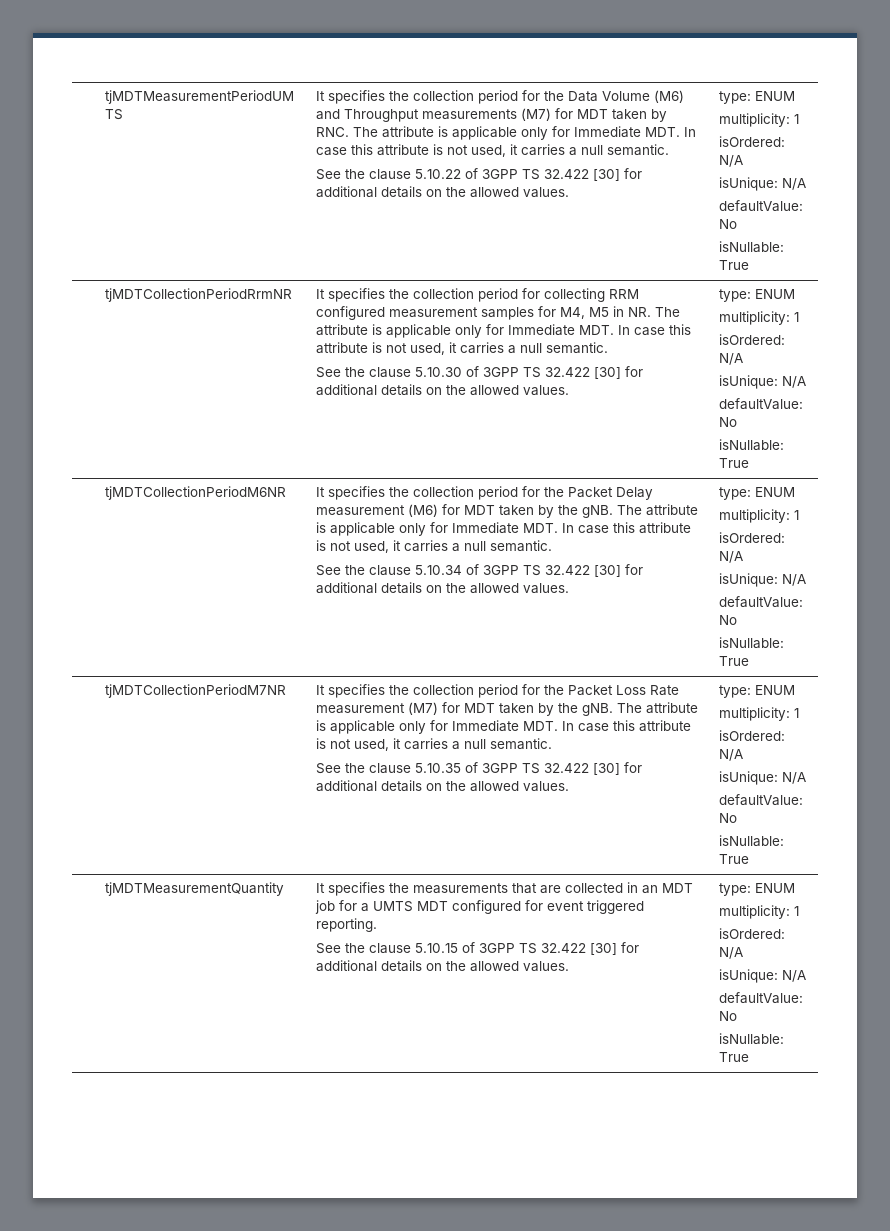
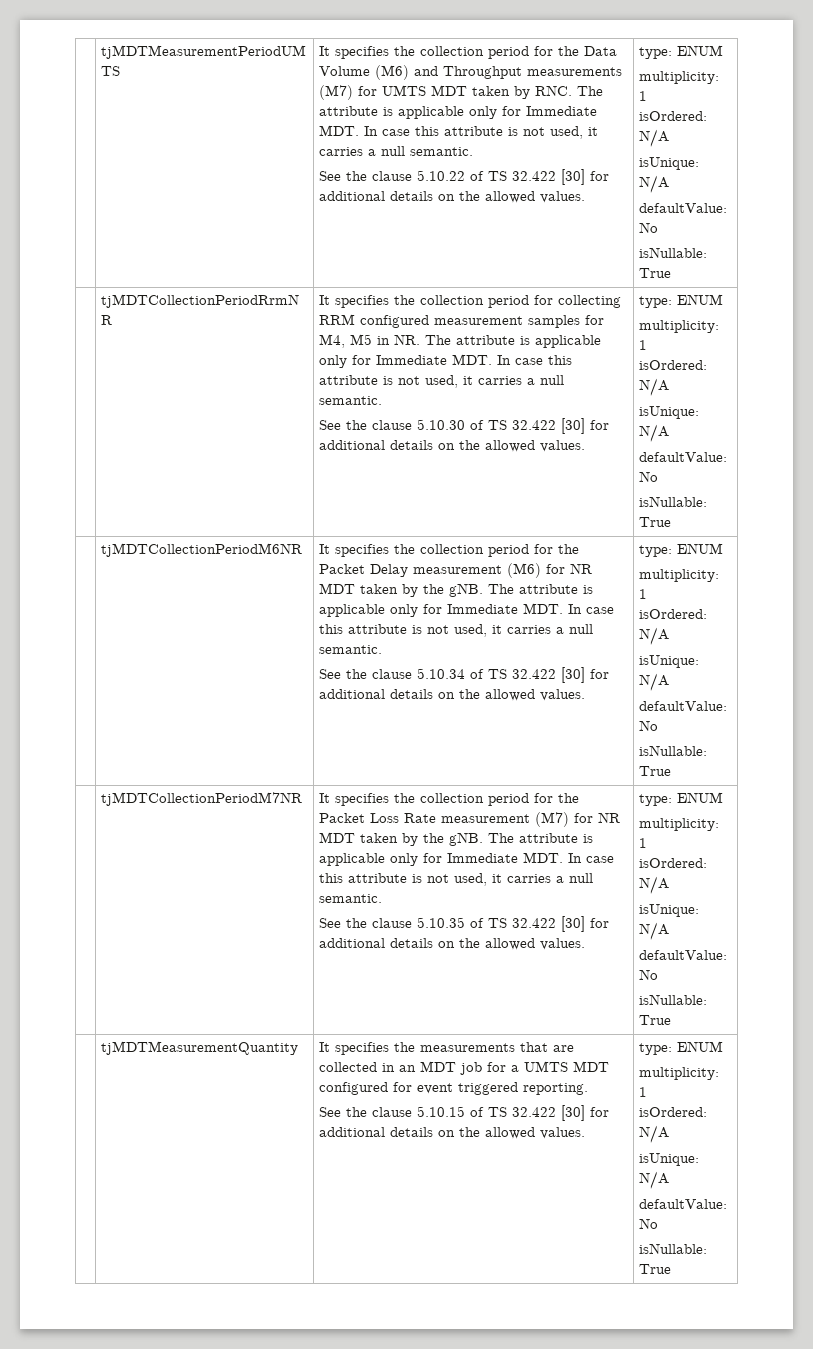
(573, 113) none -> [382,85,427,96] UMTS
[481,169,518,179] 3GPP -> (485, 176) none
[482,367,519,377] 3GPP -> (485, 425) none
(460, 509) none -> [570,563,593,574] NR
[482,565,519,575] 3GPP -> (485, 674) none
(460, 707) none -> [598,812,621,823] NR
[481,763,518,773] 3GPP -> (485, 923) none
[478,943,515,953] 3GPP -> (485, 1112) none

